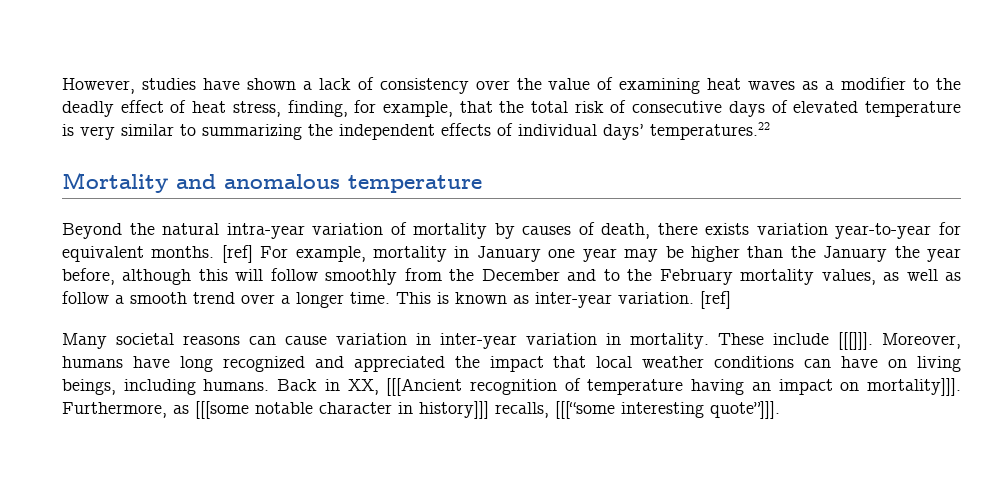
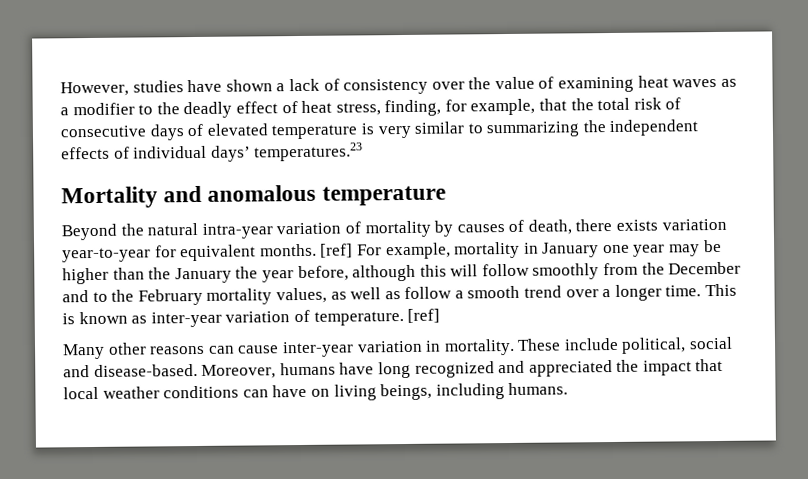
[650,122,770,140] temperatures.22 -> [254,142,364,162] temperatures.23
[618,292,694,304] variation. -> [225,309,404,326] variation of temperature.
[116,333,174,345] societal -> [107,342,147,355] other
[336,333,431,345] variation in -> (280, 349) none
[838,332,873,350] [[[]]]. -> [621,336,734,354] [63,363,198,378] political, social and disease-based.
[277,378,961,396] [62,401,780,419] Back in XX, [[[Ancient recognition of temperature having an impact on mortality]]]. Furthermore, as [[[some notable character in history]]] recalls, [[[“some interesting quote”]]]. -> (569, 389) none

